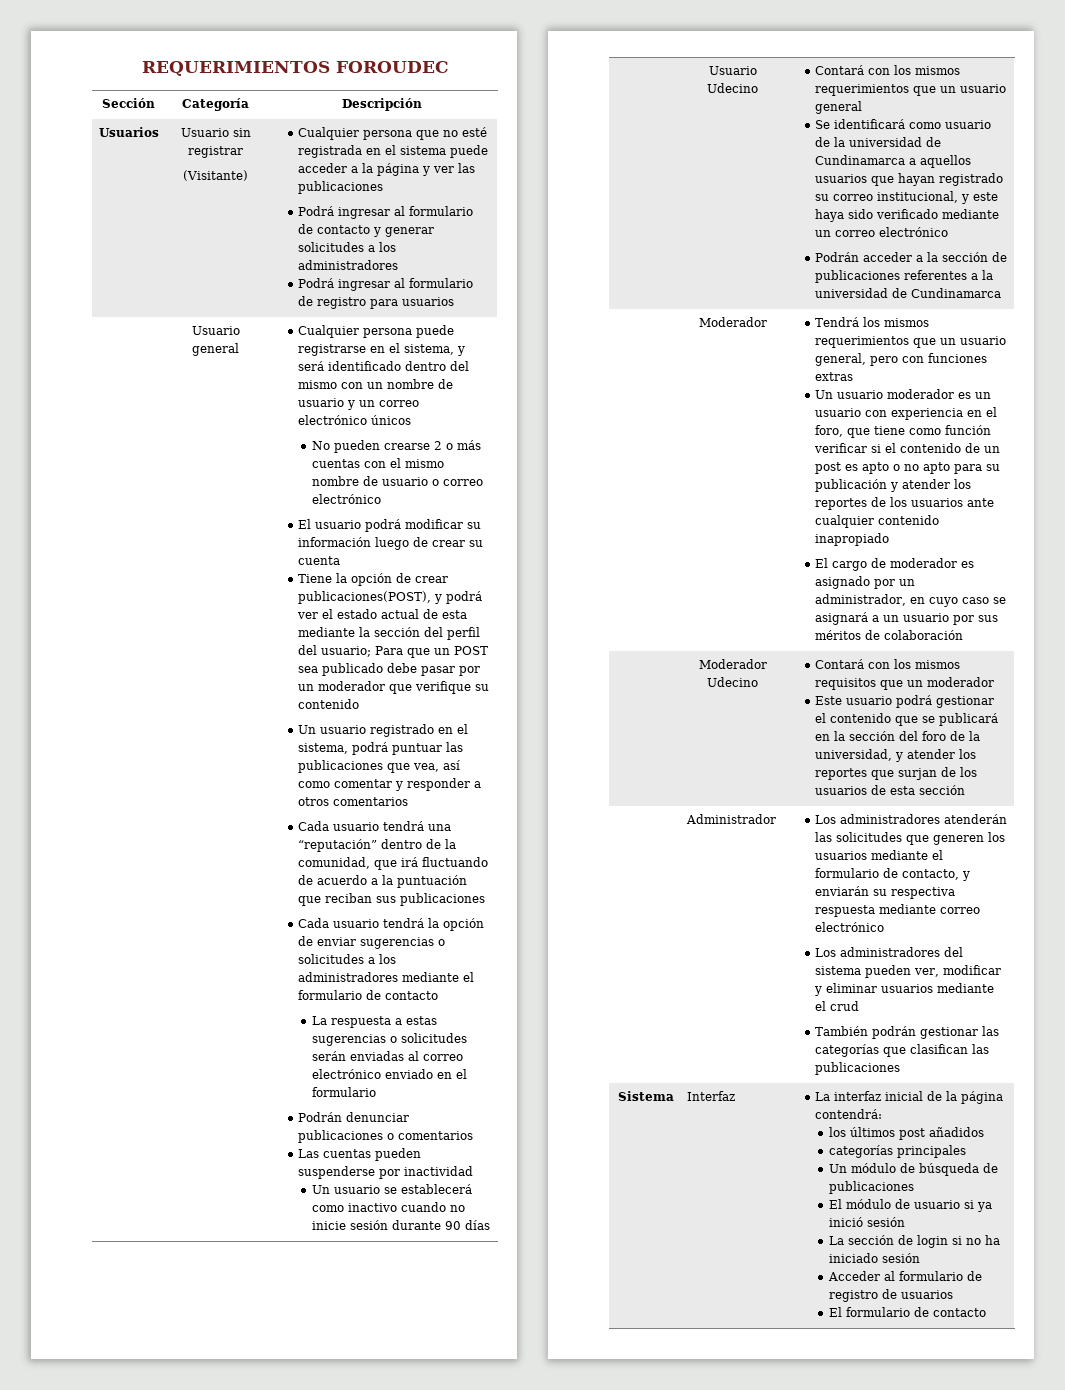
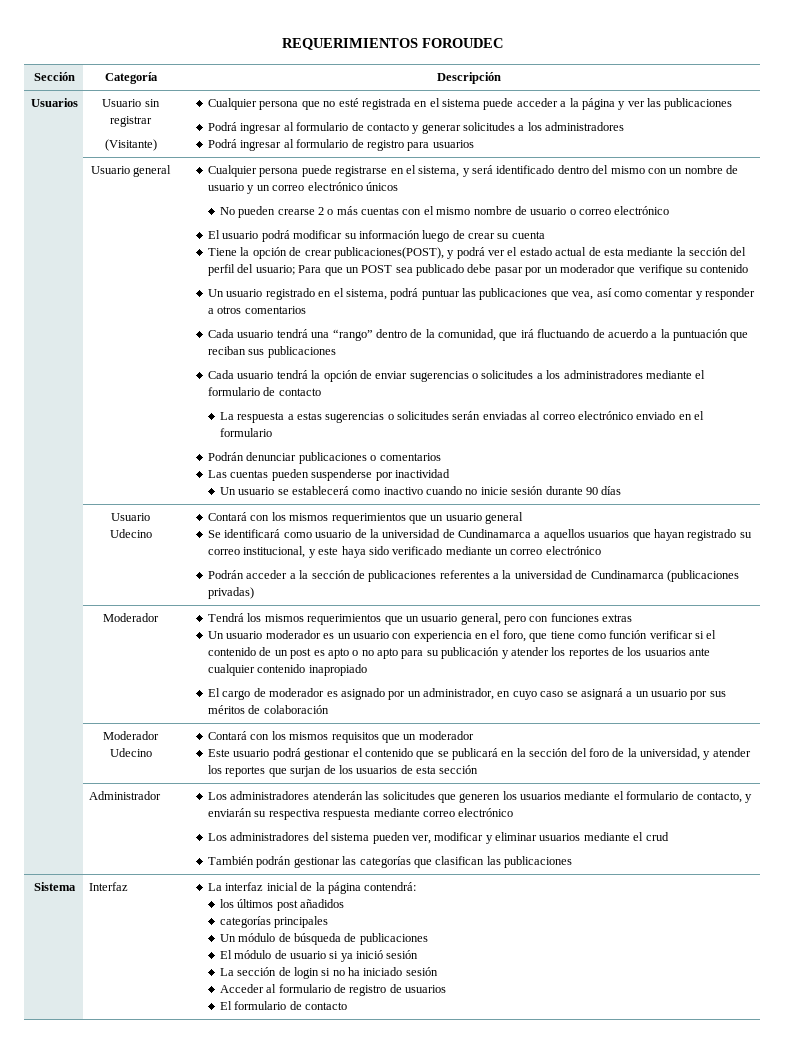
[298,839,378,852] “reputación” -> [332,329,373,341] “rango”
(1002, 293) none -> [666,570,739,582] [208,587,255,599] (publicaciones privadas)

